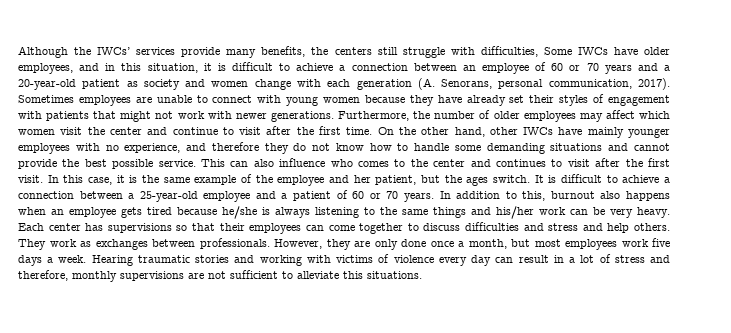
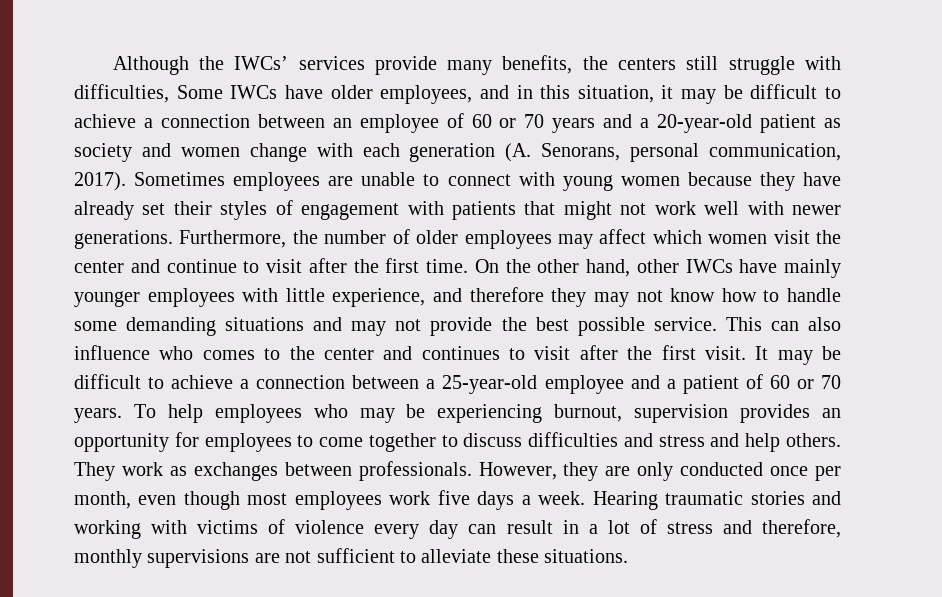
[217,63,226,71] is -> [681,85,743,104] may be
(205, 115) none -> [704,201,740,215] well
[105,145,119,151] no -> [285,288,325,302] little
[293,143,307,151] do -> [593,292,629,307] may
[633,143,670,151] cannot -> [351,319,422,336] may not
[47,174,557,186] In this case, it is the same example of the employee and her patient, but the ages switch. It is -> [755,346,841,365] It may be
[439,191,670,201] [18,206,670,219] [18,223,324,234] In addition to this, burnout also happens when an employee gets tired because he/she is always listening to the same things and his/her work can be very heavy. Each center has supervisions so that their employees can -> [133,404,841,423] [74,432,314,452] To help employees who may be experiencing burnout, supervision provides an opportunity for employees to
[401,239,530,249] done once a month, but -> [680,462,841,481] [74,491,240,510] conducted once per month, even though
[343,271,363,279] this -> [496,549,539,563] these

